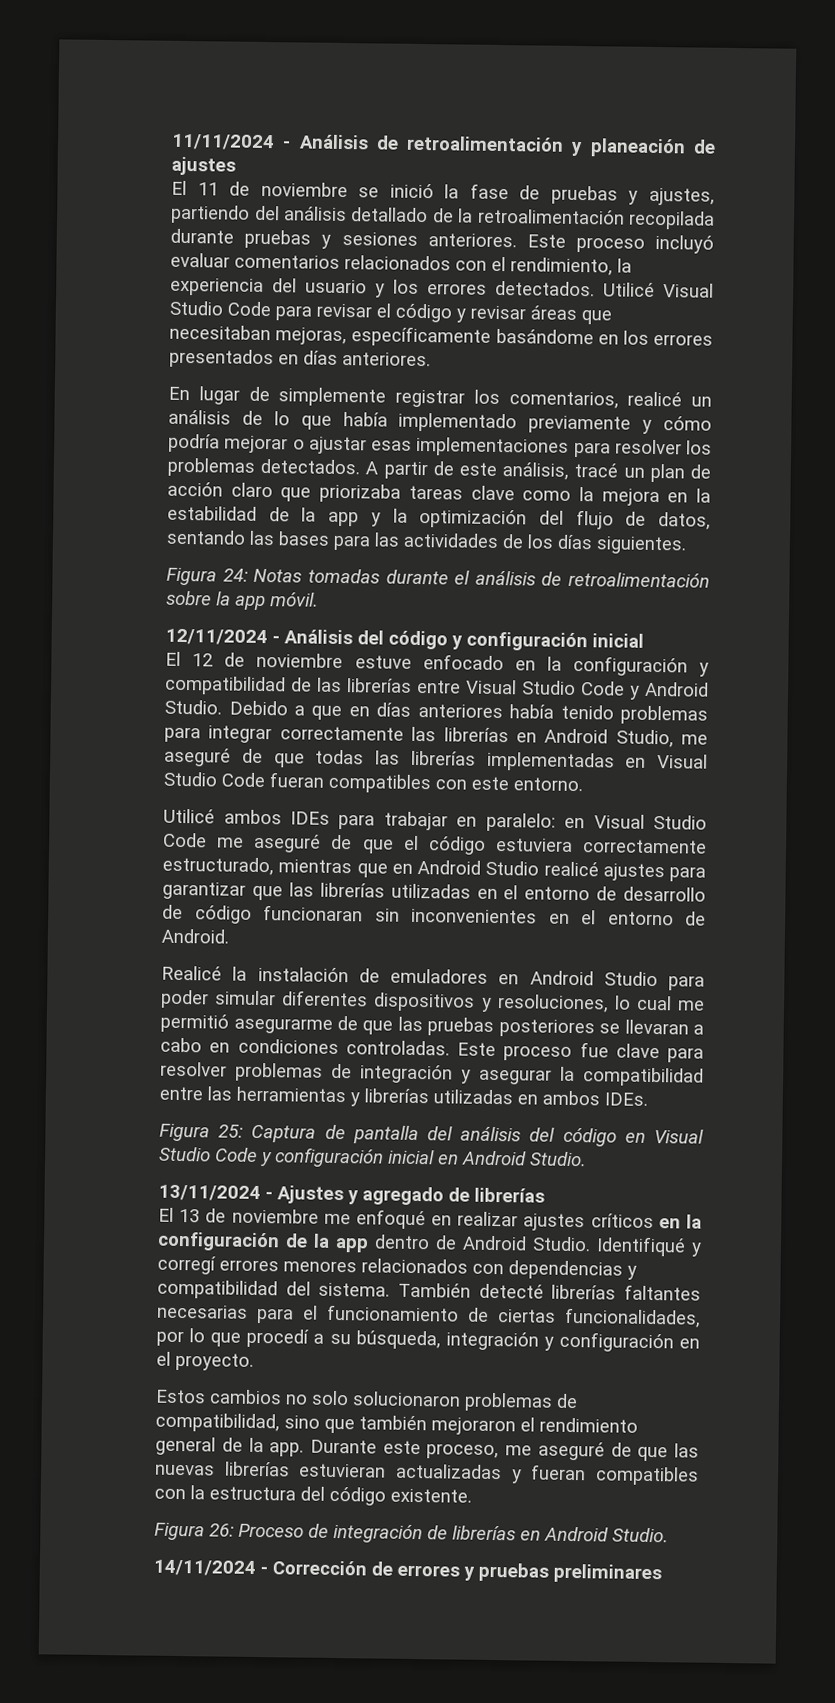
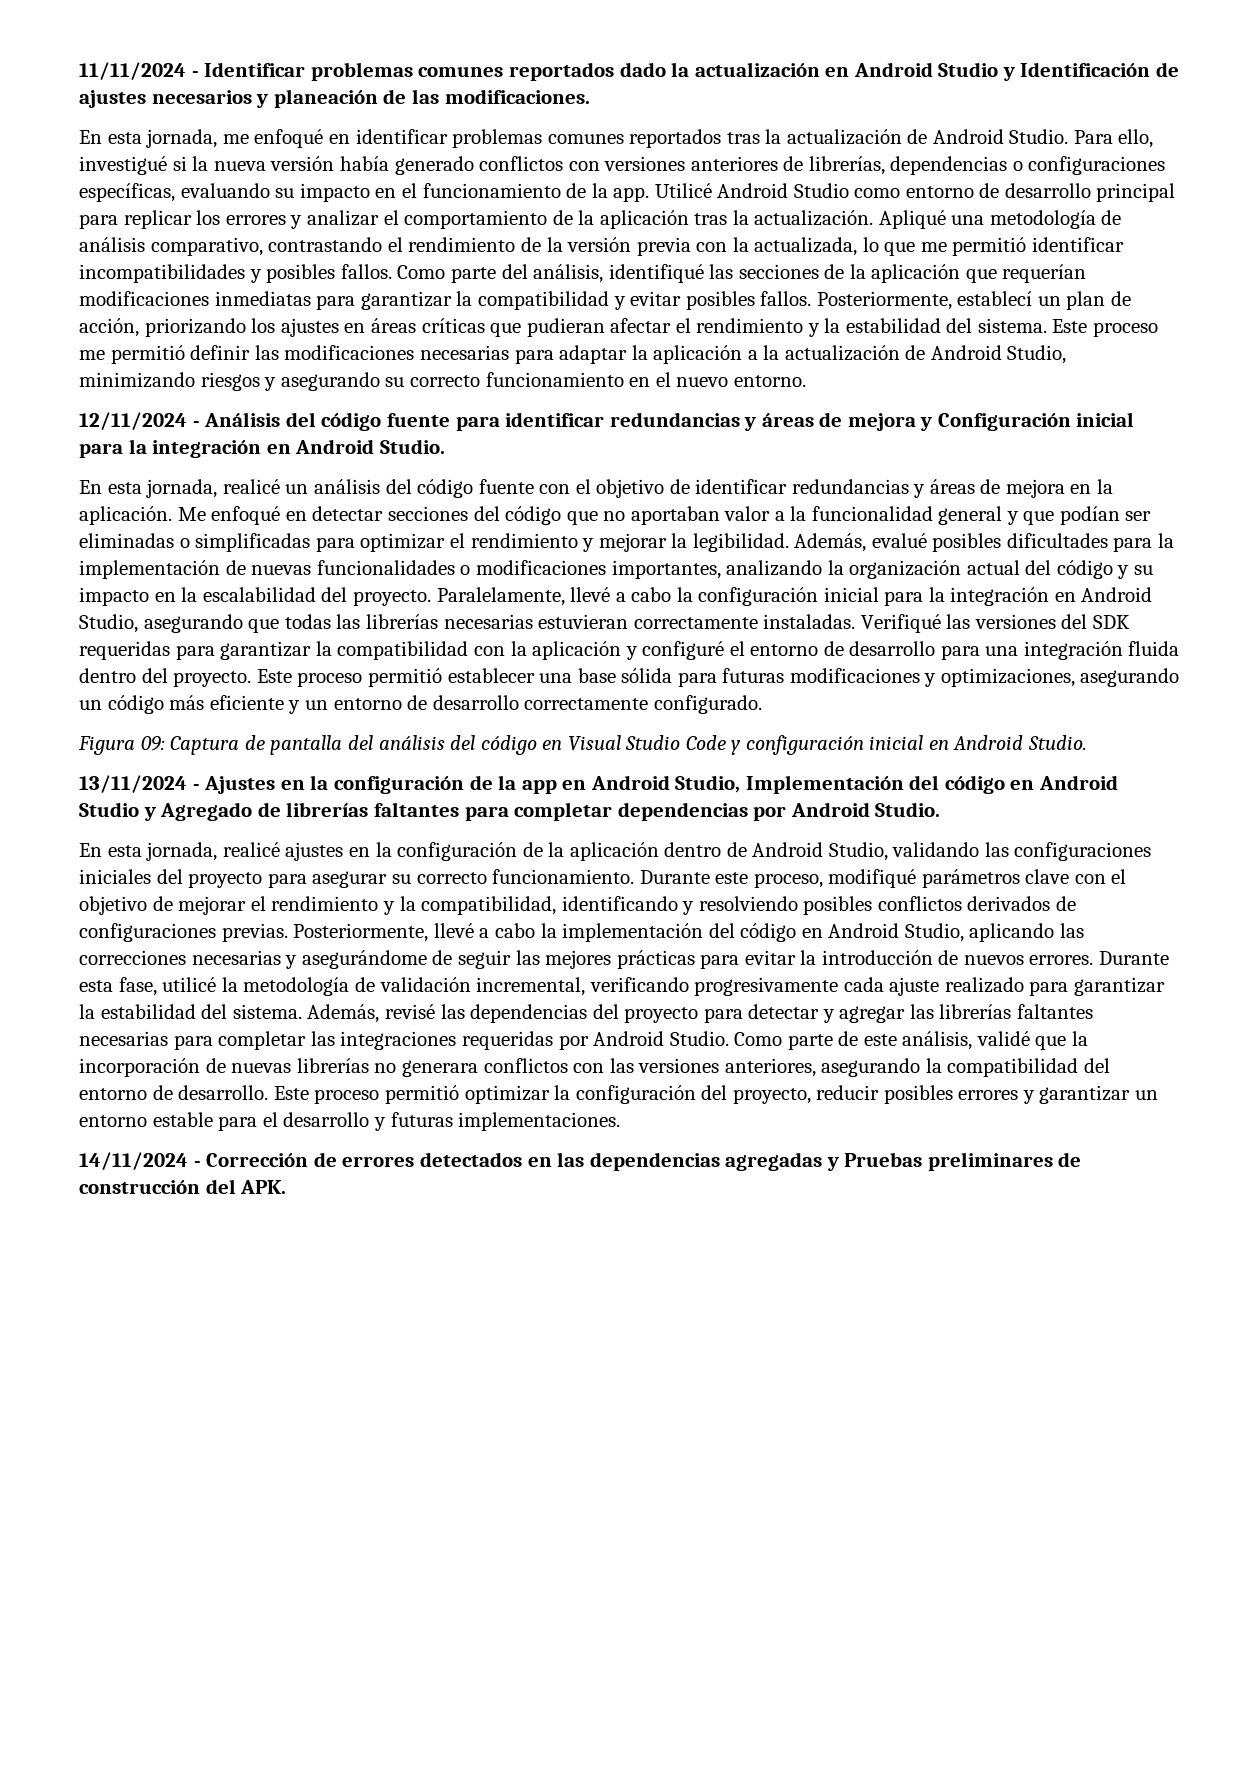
[298,134,716,158] [171,156,237,176] [171,180,716,206] [170,204,715,230] [170,228,714,254] [170,252,633,276] [170,277,714,298] [169,300,613,325] [169,324,713,347] [169,348,432,369] [168,386,712,409] [168,409,712,434] [168,433,712,458] [167,457,712,483] [167,481,712,507] [167,505,712,530] [166,529,688,555] [166,567,710,588] [166,590,320,611] Análisis de retroalimentación y planeación de ajustes // El 11 de noviembre se inició la fase de pruebas y ajustes, partiendo del análisis detallado de la retroalimentación recopilada durante pruebas y sesiones anteriores. Este proceso incluyó evaluar comentarios relacionados con el rendimiento, la experiencia del usuario y los errores detectados. Utilicé Visual Studio Code para revisar el código y revisar áreas que necesitaban mejoras, específicamente basándome en los errores presentados en días anteriores. // En lugar de simplemente registrar los comentarios, realicé un análisis de lo que había implementado previamente y cómo podría mejorar o ajustar esas implementaciones para resolver los problemas detectados. A partir de este análisis, tracé un plan de acción claro que priorizaba tareas clave como la mejora en la estabilidad de la app y la optimización del flujo de datos, sentando las bases para las actividades de los días siguientes. // Figura 24: Notas tomadas durante el análisis de retroalimentación sobre la app móvil. -> [204,62,1179,81] [79,89,590,108] [79,129,1154,148] [79,156,1166,175] [79,183,1176,202] [79,210,1122,229] [79,237,1124,256] [79,264,1087,283] [79,291,1131,310] [79,318,1158,337] [79,345,1067,364] [79,372,806,391] Identificar problemas comunes reportados dado la actualización en Android Studio y Identificación de ajustes necesarios y planeación de las modificaciones. // En esta jornada, me enfoqué en identificar problemas comunes reportados tras la actualización de Android Studio. Para ello, investigué si la nueva versión había generado conflictos con versiones anteriores de librerías, dependencias o configuraciones específicas, evaluando su impacto en el funcionamiento de la app. Utilicé Android Studio como entorno de desarrollo principal para replicar los errores y analizar el comportamiento de la aplicación tras la actualización. Apliqué una metodología de análisis comparativo, contrastando el rendimiento de la versión previa con la actualizada, lo que me permitió identificar incompatibilidades y posibles fallos. Como parte del análisis, identifiqué las secciones de la aplicación que requerían modificaciones inmediatas para garantizar la compatibilidad y evitar posibles fallos. Posteriormente, establecí un plan de acción, priorizando los ajustes en áreas críticas que pudieran afectar el rendimiento y la estabilidad del sistema. Este proceso me permitió definir las modificaciones necesarias para adaptar la aplicación a la actualización de Android Studio, minimizando riesgos y asegurando su correcto funcionamiento en el nuevo entorno.
[451,631,645,652] [165,651,710,677] [164,675,709,700] [164,699,708,725] [164,725,708,748] [164,747,708,772] [163,771,584,794] [163,808,707,832] [163,832,707,855] [162,856,706,882] [162,881,706,902] [162,904,706,926] [161,928,230,944] [161,965,705,991] [160,989,705,1013] [160,1013,704,1038] [160,1037,704,1063] [160,1061,704,1087] [159,1086,649,1107] [159,1123,244,1142] y configuración inicial // El 12 de noviembre estuve enfocado en la configuración y compatibilidad de las librerías entre Visual Studio Code y Android Studio. Debido a que en días anteriores había tenido problemas para integrar correctamente las librerías en Android Studio, me aseguré de que todas las librerías implementadas en Visual Studio Code fueran compatibles con este entorno. // Utilicé ambos IDEs para trabajar en paralelo: en Visual Studio Code me aseguré de que el código estuviera correctamente estructurado, mientras que en Android Studio realicé ajustes para garantizar que las librerías utilizadas en el entorno de desarrollo de código funcionaran sin inconvenientes en el entorno de Android. // Realicé la instalación de emuladores en Android Studio para poder simular diferentes dispositivos y resoluciones, lo cual me permitió asegurarme de que las pruebas posteriores se llevaran a cabo en condiciones controladas. Este proceso fue clave para resolver problemas de integración y asegurar la compatibilidad entre las herramientas y librerías utilizadas en ambos IDEs. // Figura 25: -> [386,412,1135,431] [79,439,445,458] [79,479,1114,498] [79,506,1152,525] [79,533,1174,552] [79,560,1153,579] [79,587,1153,606] [79,614,1130,633] [79,641,1180,660] [79,668,1180,687] [79,695,762,714] [78,736,165,755] fuente para identificar redundancias y áreas de mejora y Configuración inicial para la integración en Android Studio. // En esta jornada, realicé un análisis del código fuente con el objetivo de identificar redundancias y áreas de mejora en la aplicación. Me enfoqué en detectar secciones del código que no aportaban valor a la funcionalidad general y que podían ser eliminadas o simplificadas para optimizar el rendimiento y mejorar la legibilidad. Además, evalué posibles dificultades para la implementación de nuevas funcionalidades o modificaciones importantes, analizando la organización actual del código y su impacto en la escalabilidad del proyecto. Paralelamente, llevé a cabo la configuración inicial para la integración en Android Studio, asegurando que todas las librerías necesarias estuvieran correctamente instaladas. Verifiqué las versiones del SDK requeridas para garantizar la compatibilidad con la aplicación y configuré el entorno de desarrollo para una integración fluida dentro del proyecto. Este proceso permitió establecer una base sólida para futuras modificaciones y optimizaciones, asegurando un código más eficiente y un entorno de desarrollo correctamente configurado. // Figura 09:
[347,1186,546,1206] [158,1207,654,1232] y agregado de librerías // El 13 de noviembre me enfoqué en realizar ajustes críticos -> (276, 785) none
[374,1234,702,1257] [157,1255,638,1280] [157,1279,701,1301] [157,1304,701,1328] [156,1328,700,1353] [156,1351,255,1371] [155,1389,579,1412] [155,1412,639,1436] [155,1436,699,1462] [155,1461,699,1486] [154,1485,473,1506] [154,1522,670,1544] dentro de Android Studio. Identifiqué y corregí errores menores relacionados con dependencias y compatibilidad del sistema. También detecté librerías faltantes necesarias para el funcionamiento de ciertas funcionalidades, por lo que procedí a su búsqueda, integración y configuración en el proyecto. // Estos cambios no solo solucionaron problemas de compatibilidad, sino que también mejoraron el rendimiento general de la app. Durante este proceso, me aseguré de que las nuevas librerías estuvieran actualizadas y fueran compatibles con la estructura del código existente. // Figura 26: Proceso de integración de librerías en Android Studio. -> [562,775,1118,794] [79,802,941,821] [79,842,1152,861] [79,869,1127,888] [79,896,1076,915] [79,923,1084,942] [79,950,1169,969] [79,977,1165,996] [79,1004,1093,1023] [79,1031,1088,1050] [79,1058,1110,1077] [79,1085,1158,1104] [79,1112,621,1131] en Android Studio, Implementación del código en Android Studio y Agregado de librerías faltantes para completar dependencias por Android Studio. // En esta jornada, realicé ajustes en la configuración de la aplicación dentro de Android Studio, validando las configuraciones iniciales del proyecto para asegurar su correcto funcionamiento. Durante este proceso, modifiqué parámetros clave con el objetivo de mejorar el rendimiento y la compatibilidad, identificando y resolviendo posibles conflictos derivados de configuraciones previas. Posteriormente, llevé a cabo la implementación del código en Android Studio, aplicando las correcciones necesarias y asegurándome de seguir las mejores prácticas para evitar la introducción de nuevos errores. Durante esta fase, utilicé la metodología de validación incremental, verificando progresivamente cada ajuste realizado para garantizar la estabilidad del sistema. Además, revisé las dependencias del proyecto para detectar y agregar las librerías faltantes necesarias para completar las integraciones requeridas por Android Studio. Como parte de este análisis, validé que la incorporación de nuevas librerías no generara conflictos con las versiones anteriores, asegurando la compatibilidad del entorno de desarrollo. Este proceso permitió optimizar la configuración del proyecto, reducir posibles errores y garantizar un entorno estable para el desarrollo y futuras implementaciones.
[463,1562,663,1584] y pruebas preliminares -> [419,1152,1082,1171] [79,1179,287,1194] detectados en las dependencias agregadas y Pruebas preliminares de construcción del APK.

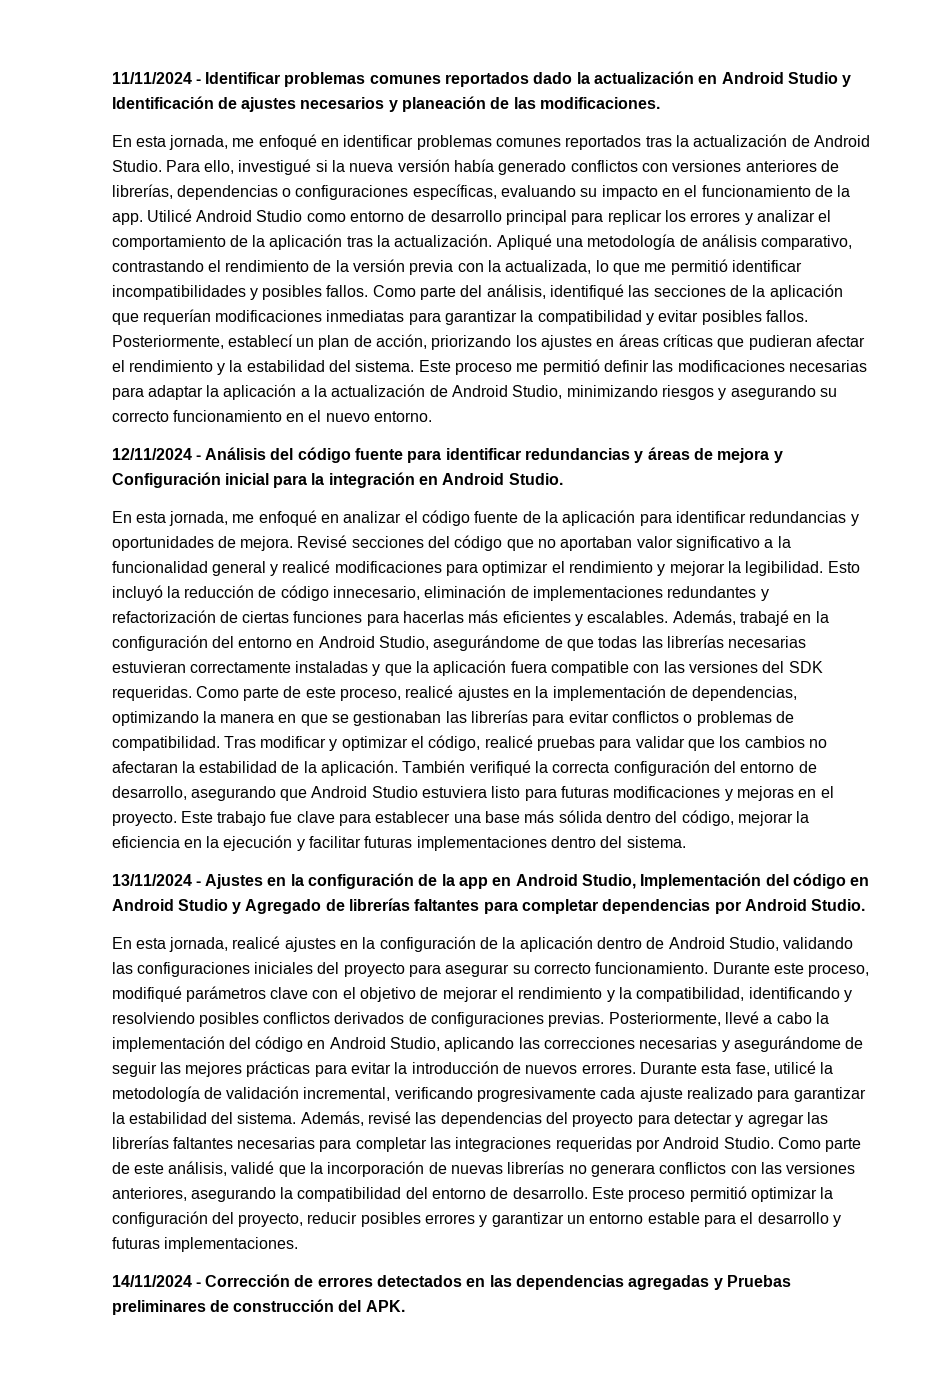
[222,479,1114,498] [79,506,384,525] realicé un análisis del código fuente con el objetivo de identificar redundancias y áreas de mejora en la aplicación. Me enfoqué en detectar -> [232,510,859,526] [111,535,348,551] me enfoqué en analizar el código fuente de la aplicación para identificar redundancias y oportunidades de mejora. Revisé
(771, 513) none -> [676,536,761,551] significativo
[1023,506,1152,525] [79,533,311,552] que podían ser eliminadas o simplificadas -> [282,560,442,573] realicé modificaciones
[794,533,1174,552] [79,560,1153,579] [79,587,1153,606] [79,614,243,633] Además, evalué posibles dificultades para la implementación de nuevas funcionalidades o modificaciones importantes, analizando la organización actual del código y su impacto en la escalabilidad del proyecto. Paralelamente, llevé a cabo la configuración inicial para la integración en Android Studio, asegurando -> [827,561,860,573] [111,585,769,601] [111,610,829,626] [111,635,563,651] Esto incluyó la reducción de código innecesario, eliminación de implementaciones redundantes y refactorización de ciertas funciones para hacerlas más eficientes y escalables. Además, trabajé en la configuración del entorno en Android Studio, asegurándome de
[763,614,1130,633] [79,641,1180,660] [79,668,1180,687] [79,695,762,714] [78,735,1087,755] instaladas. Verifiqué las versiones del SDK requeridas para garantizar la compatibilidad con la aplicación y configuré el entorno de desarrollo para una integración fluida dentro del proyecto. Este proceso permitió establecer una base sólida para futuras modificaciones y optimizaciones, asegurando un código más eficiente y un entorno de desarrollo correctamente configurado. // Figura 09: Captura de pantalla del análisis del código en Visual Studio Code y configuración inicial en Android Studio. -> [295,660,823,676] [111,685,798,701] [111,710,794,726] [111,735,827,751] [111,760,817,776] [111,786,834,801] [111,810,810,826] [111,835,686,851] instaladas y que la aplicación fuera compatible con las versiones del SDK requeridas. Como parte de este proceso, realicé ajustes en la implementación de dependencias, optimizando la manera en que se gestionaban las librerías para evitar conflictos o problemas de compatibilidad. Tras modificar y optimizar el código, realicé pruebas para validar que los cambios no afectaran la estabilidad de la aplicación. También verifiqué la correcta configuración del entorno de desarrollo, asegurando que Android Studio estuviera listo para futuras modificaciones y mejoras en el proyecto. Este trabajo fue clave para establecer una base más sólida dentro del código, mejorar la eficiencia en la ejecución y facilitar futuras implementaciones dentro del sistema.

